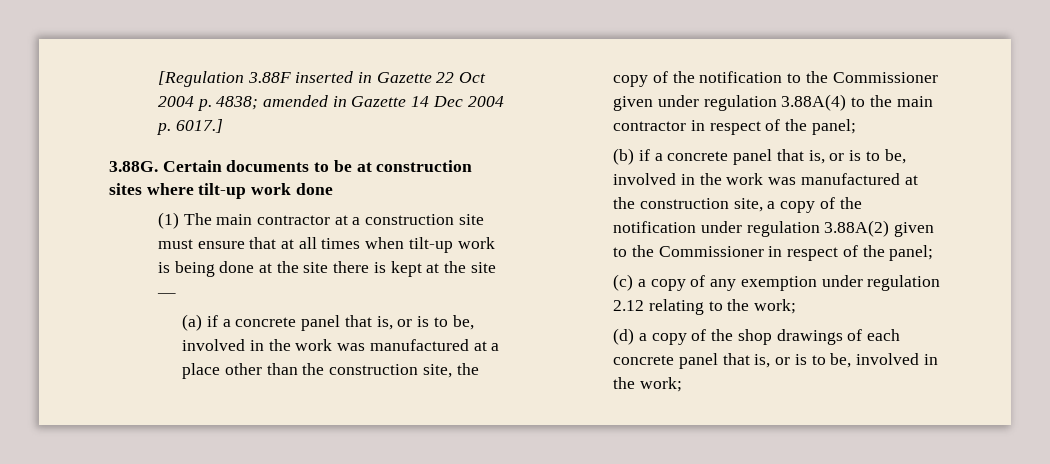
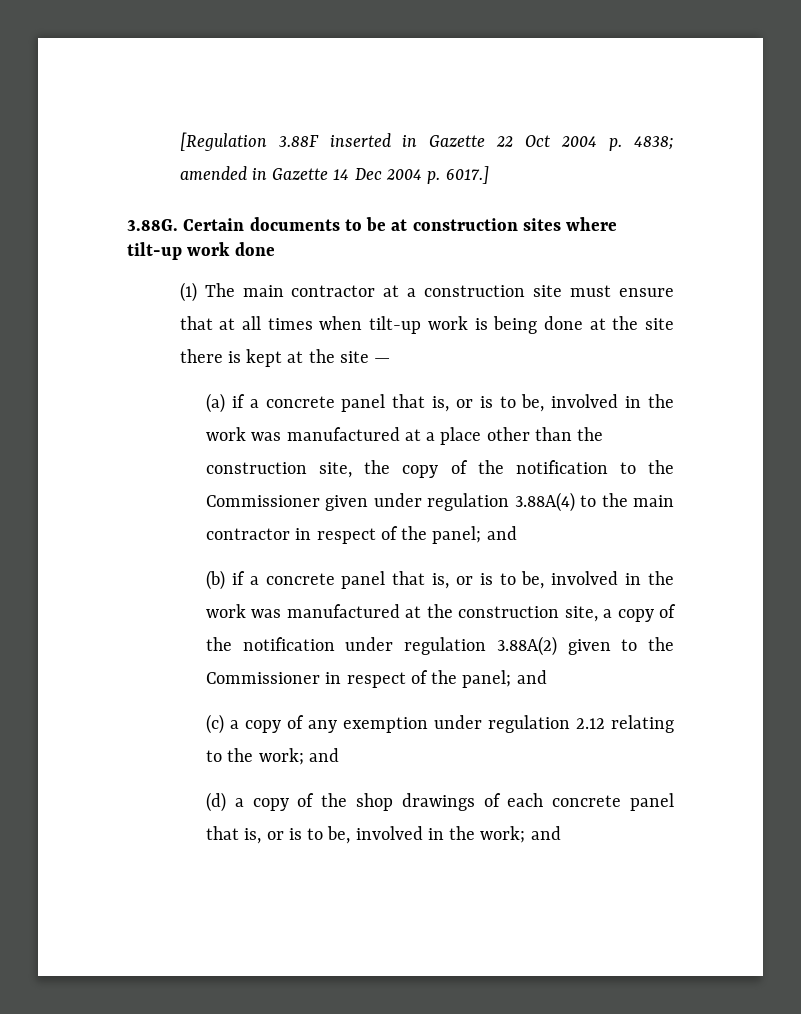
(856, 127) none -> [486,526,517,540] and
(934, 253) none -> [516,670,547,684] and
(797, 306) none -> [308,748,339,762] and
(682, 384) none -> [530,826,561,840] and

